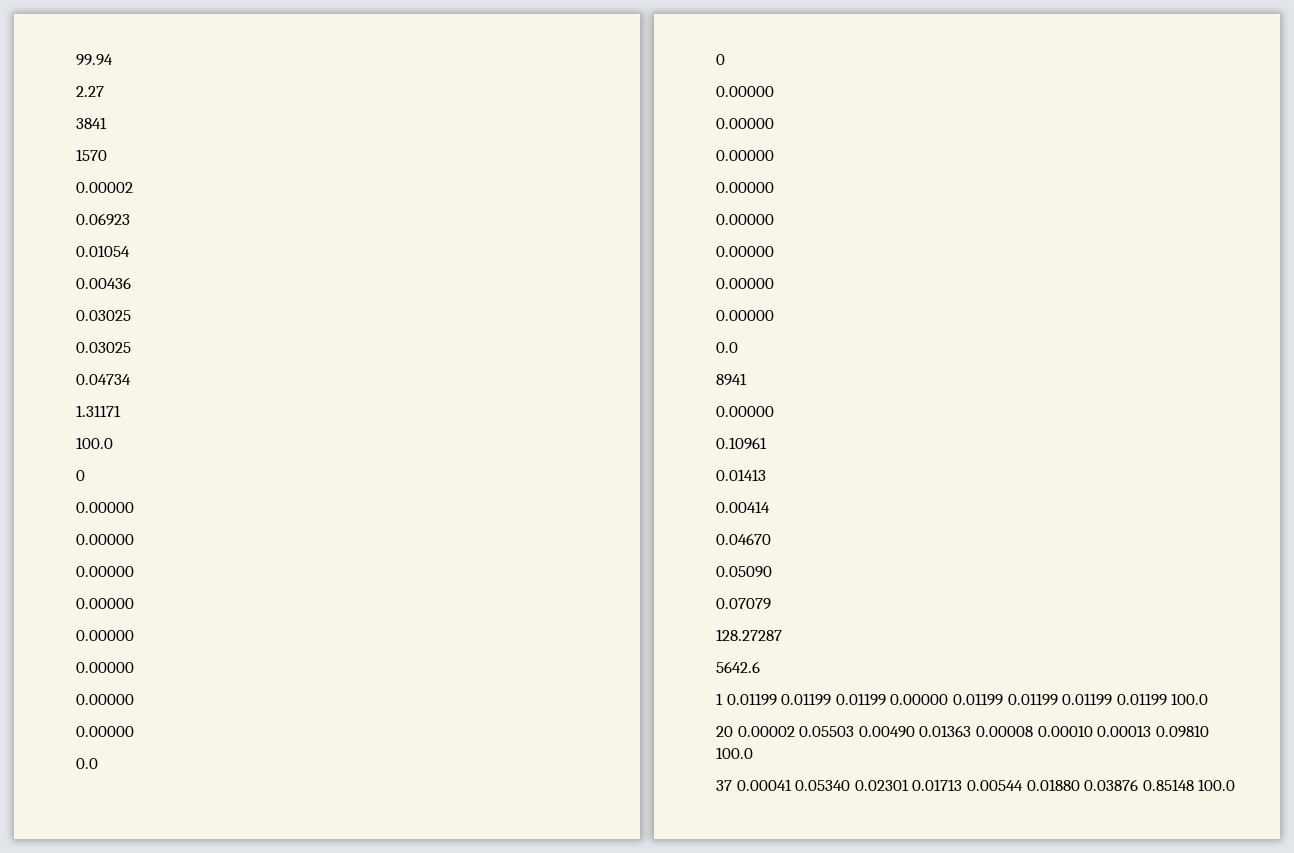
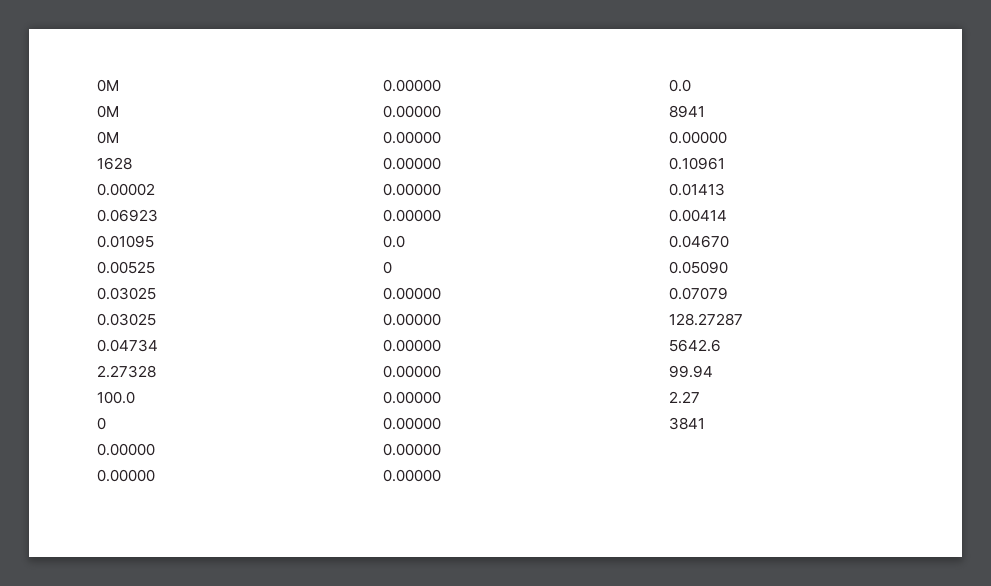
[76,54,113,66] [76,86,104,97] [76,117,107,129] [76,149,107,161] 99.94 // 2.27 // 3841 // 1570 -> [97,79,119,92] [97,105,119,118] [97,131,119,144] [97,157,132,170] 0M // 0M // 0M // 1628
[76,245,130,257] [76,277,131,289] 0.01054 // 0.00436 -> [97,235,154,248] [97,261,155,274] 0.01095 // 0.00525
[76,405,121,417] 1.31171 -> [97,365,156,378] 2.27328
[716,693,1209,706] [716,725,1209,738] [716,747,753,759] [716,779,1236,791] 1 0.01199 0.01199 0.01199 0.00000 0.01199 0.01199 0.01199 0.01199 100.0 // 20 0.00002 0.05503 0.00490 0.01363 0.00008 0.00010 0.00013 0.09810 100.0 // 37 0.00041 0.05340 0.02301 0.01713 0.00544 0.01880 0.03876 0.85148 100.0 -> [669,365,713,378] [669,391,700,404] [669,417,705,430] 99.94 // 2.27 // 3841

